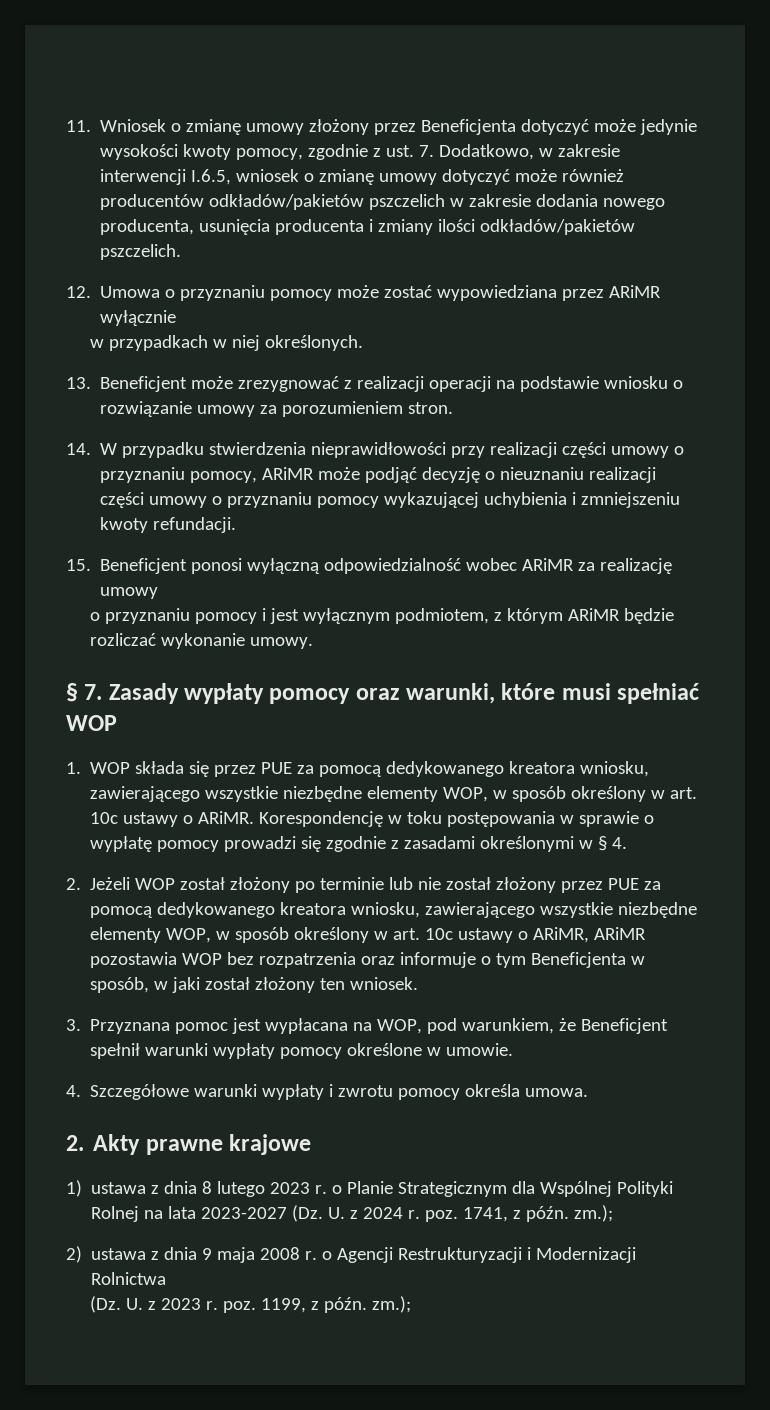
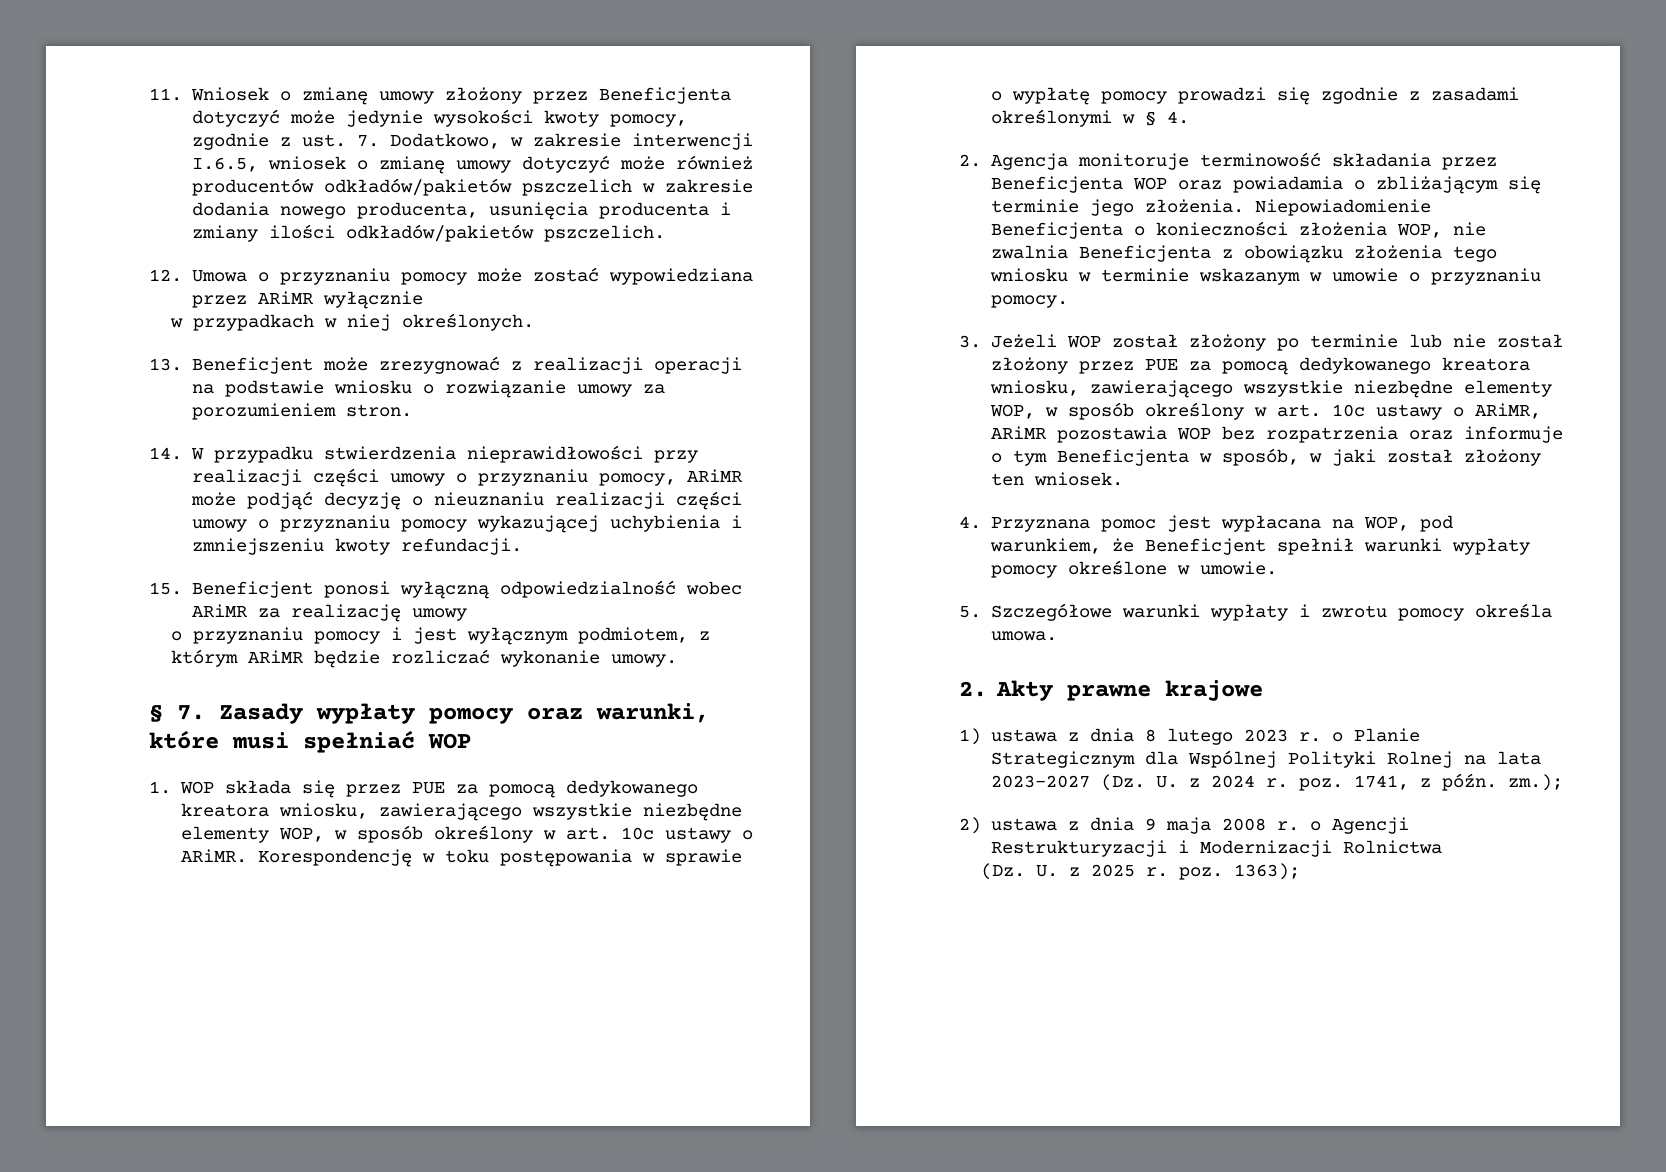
(81, 884) none -> [990,152,1497,170] [990,176,1541,194] [990,199,1431,216] [990,221,1486,239] [990,245,1497,263] [989,268,1541,285] [990,295,1068,308] [959,335,981,348] Agencja monitoruje terminowość składania przez Beneficjenta WOP oraz powiadamia o zbliżającym się terminie jego złożenia. Niepowiadomienie Beneficjenta o konieczności złożenia WOP, nie zwalnia Beneficjenta z obowiązku złożenia tego wniosku w terminie wskazanym w umowie o przyznaniu pomocy. // 3.
[66,1019,81,1031] 3. -> [959,516,981,529] 4.
[66,1085,81,1097] 4. -> [959,606,981,618] 5.
[161,1296,412,1313] 2023 r. poz. 1199, z późn. zm.); -> [1090,863,1300,880] 2025 r. poz. 1363);

